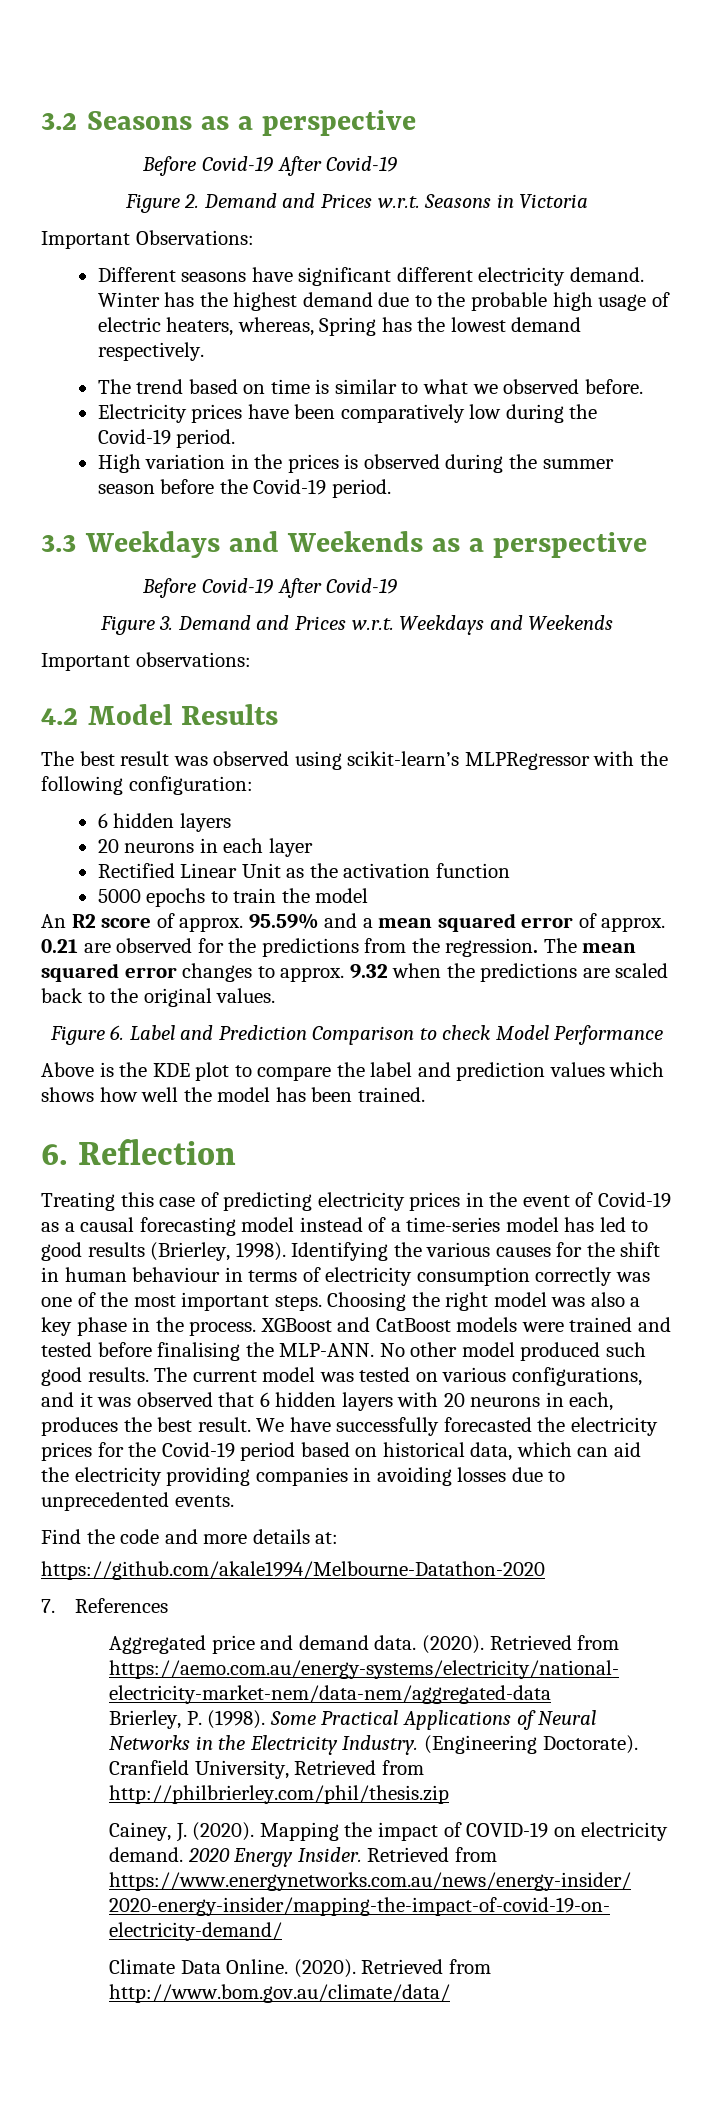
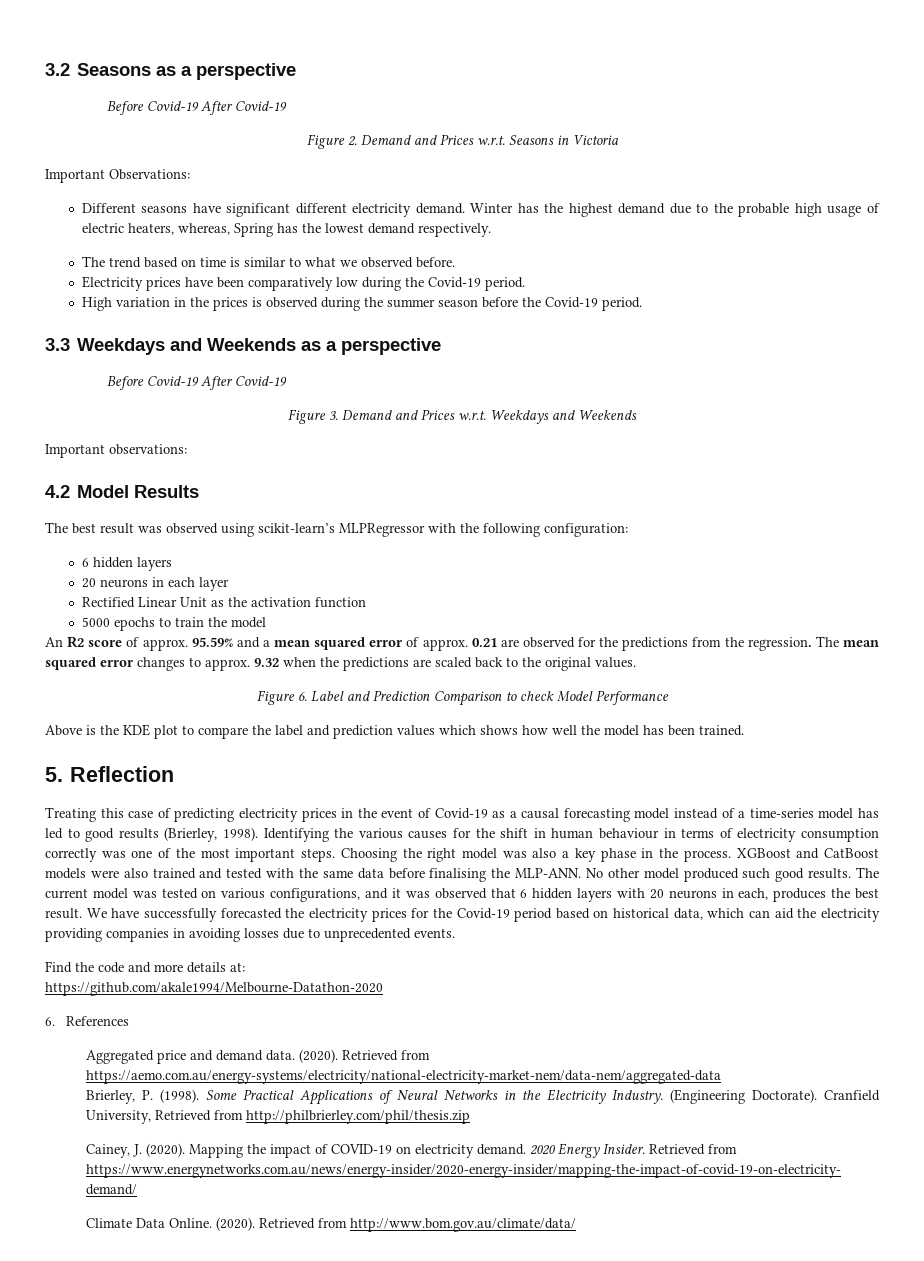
[41,1144,68,1165] 6. -> [45,767,63,782] 5.
(564, 1327) none -> [123,868,148,878] also
(92, 1349) none -> [266,868,384,879] with the same data
[41,1599,55,1613] 7. -> [45,1017,55,1026] 6.

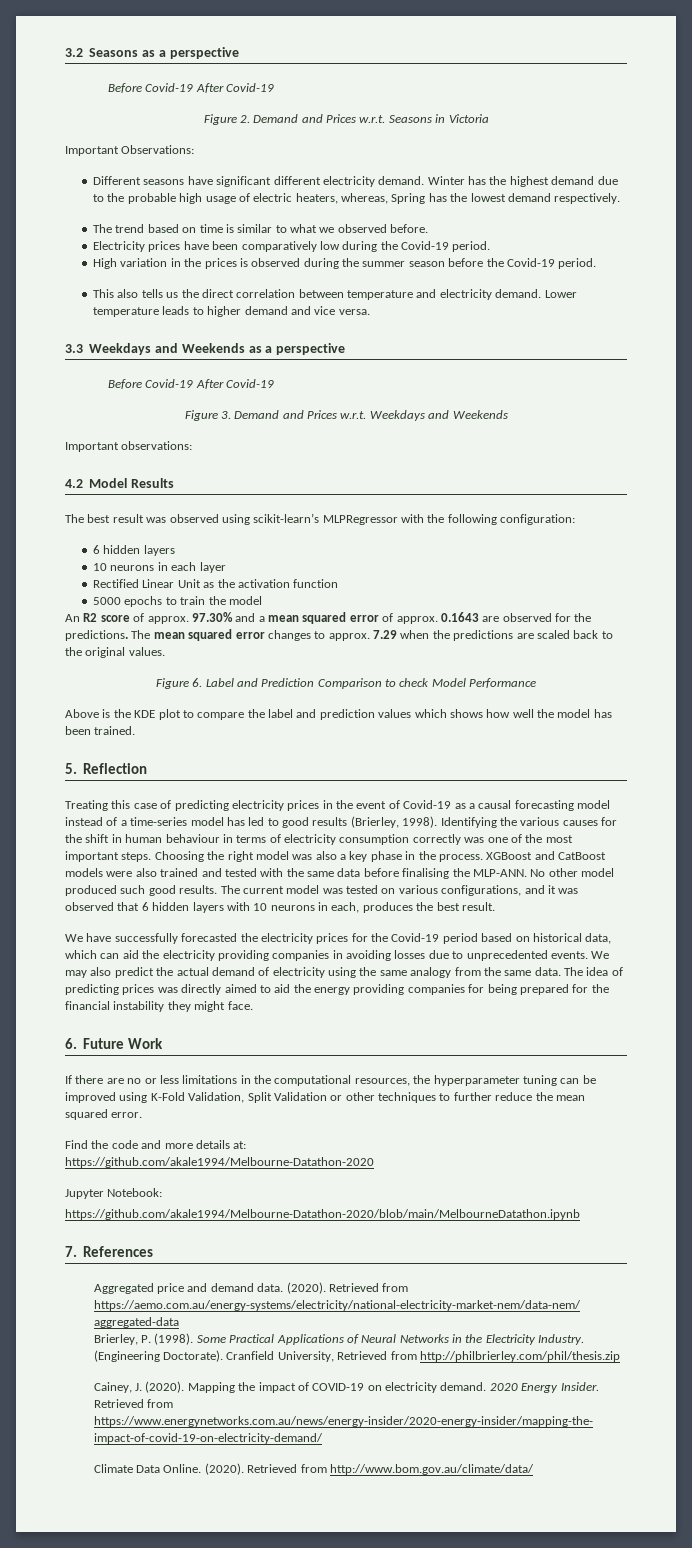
(642, 304) none -> [93,289,577,300] [93,306,370,317] // This also tells us the direct correlation between temperature and electricity demand. Lower temperature leads to higher demand and vice versa.
[81,578,96,588] 20 -> [93,563,108,571] 10
[191,637,233,647] 95.59% -> [191,612,233,622] 97.30%
[471,638,497,647] 0.21 -> [440,612,479,622] 0.1643
[622,637,812,651] predictions from the regression. -> [65,630,128,641] predictions.
[254,658,279,667] 9.32 -> [373,630,397,639] 7.29
[649,889,664,899] 20 -> [253,903,268,911] 10
(82, 913) none -> (495, 906) //
(455, 933) none -> [591,951,610,959] [65,967,623,978] [65,984,609,995] [65,1001,253,1012] [65,1038,164,1049] [65,1075,596,1086] [65,1092,585,1103] [65,1109,143,1120] We may also predict the actual demand of electricity using the same analogy from the same data. The idea of predicting prices was directly aimed to aid the energy providing companies for being prepared for the financial instability they might face. // 6. Future Work // If there are no or less limitations in the computational resources, the hyperparameter tuning can be improved using K-Fold Validation, Split Validation or other techniques to further reduce the mean squared error.
[45,1017,55,1026] 6. -> [65,1188,163,1199] [65,1209,580,1220] [65,1246,77,1257] Jupyter Notebook: // https://github.com/akale1994/Melbourne-Datathon-2020/blob/main/MelbourneDatathon.ipynb // 7.

